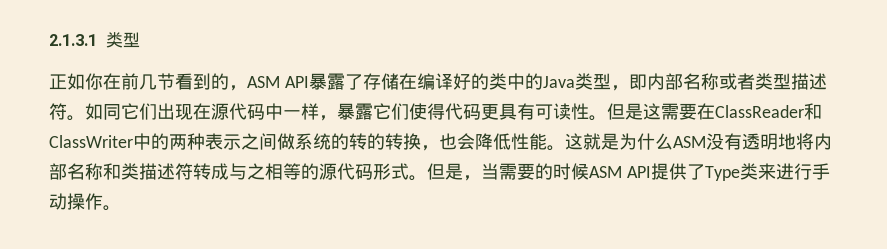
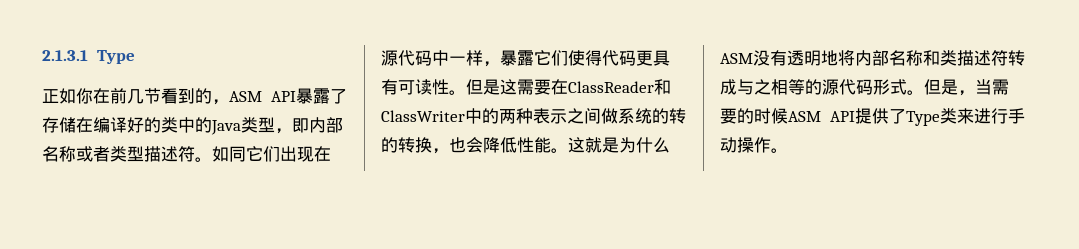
[106,32,140,48] 类型 -> [96,50,135,64] Type

